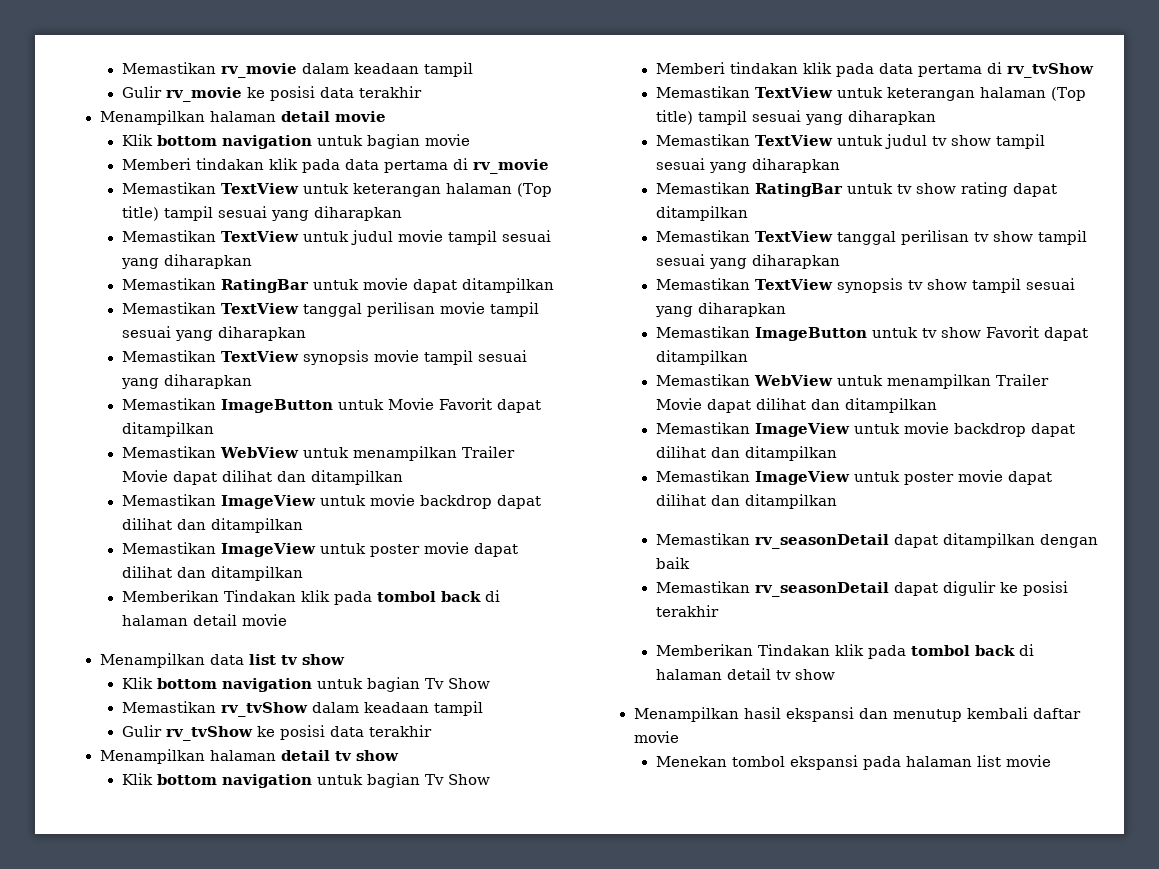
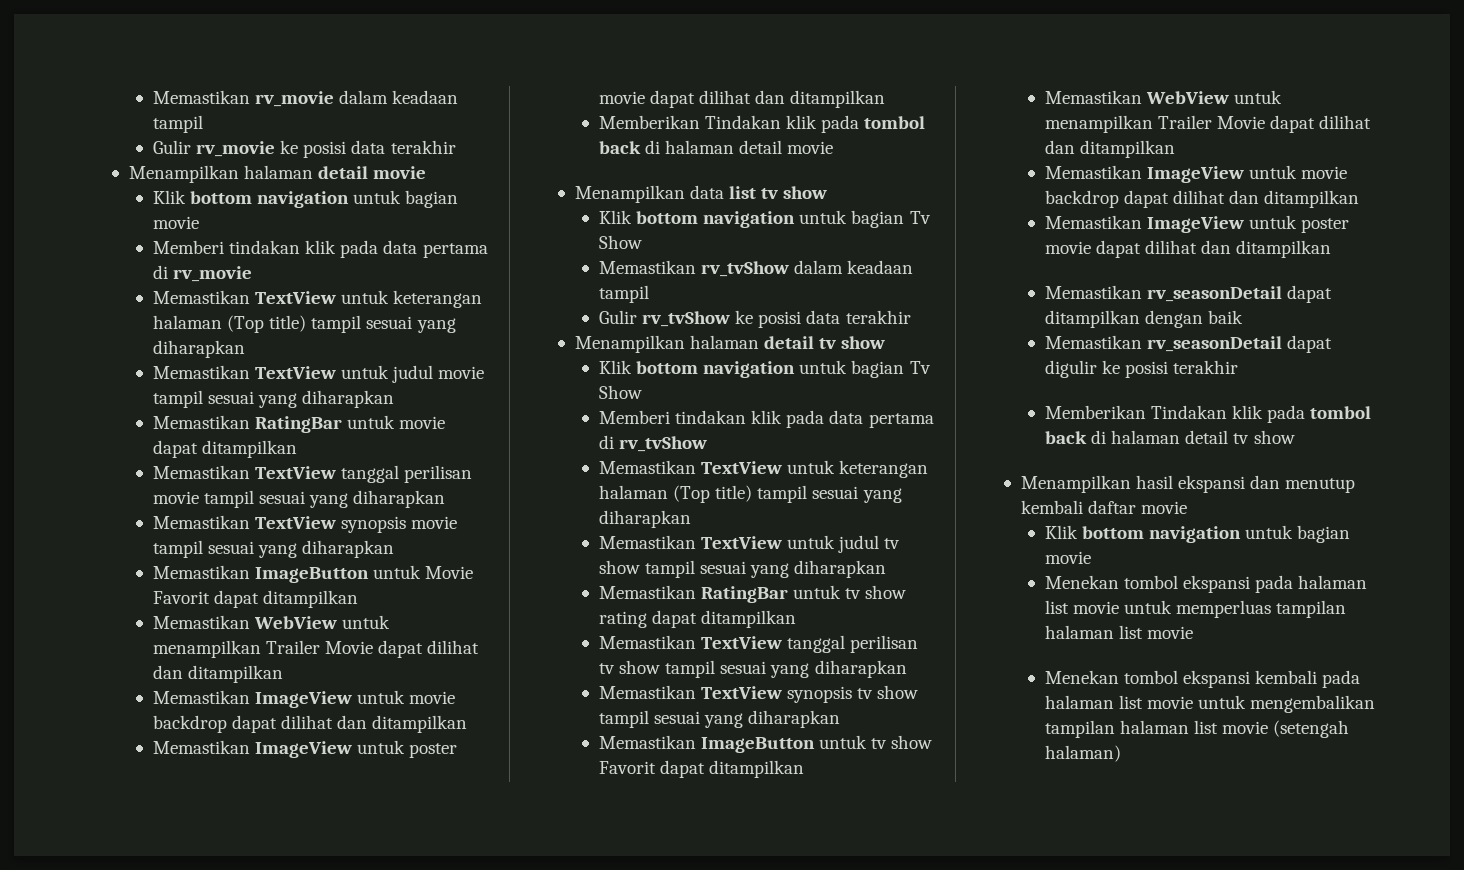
(679, 737) none -> [1044,525,1351,543] [1044,551,1091,564] // Klik bottom navigation untuk bagian movie
(1051, 761) none -> [1124,600,1347,618] [1044,625,1194,639] [1044,670,1361,688] [1044,695,1376,713] [1044,720,1350,738] [1044,745,1121,762] untuk memperluas tampilan halaman list movie // Menekan tombol ekspansi kembali pada halaman list movie untuk mengembalikan tampilan halaman list movie (setengah halaman)

